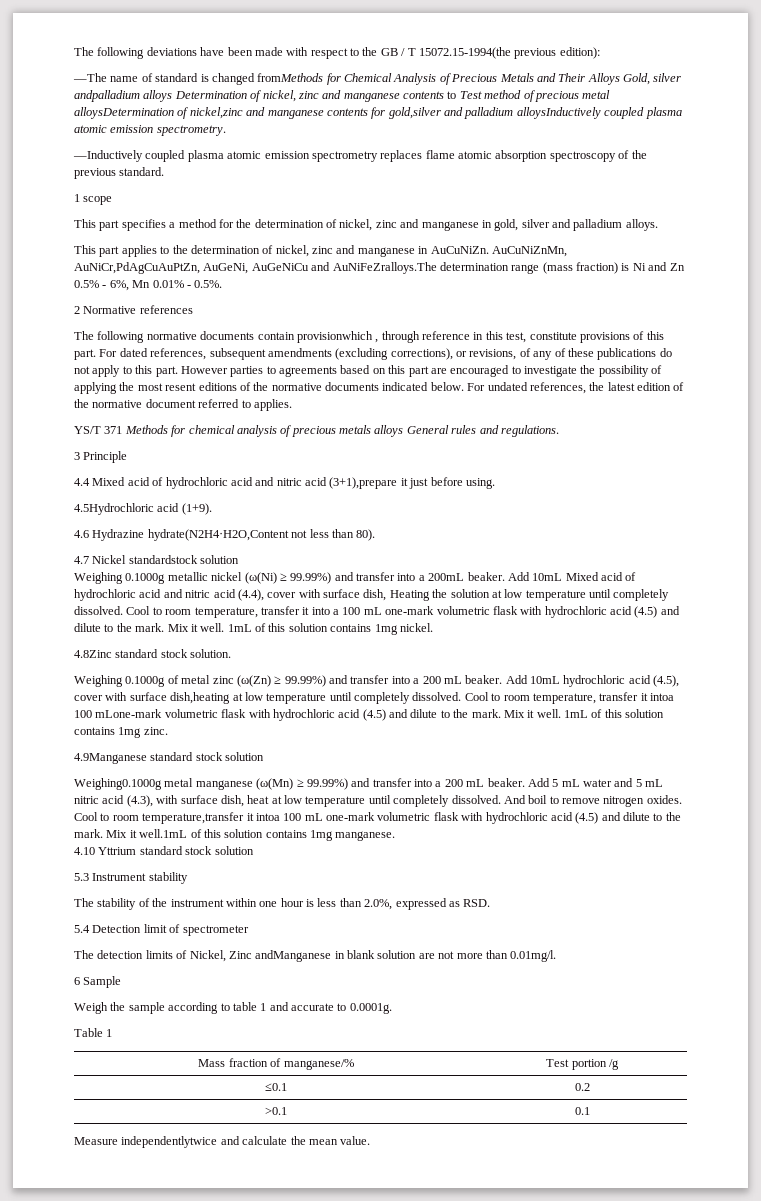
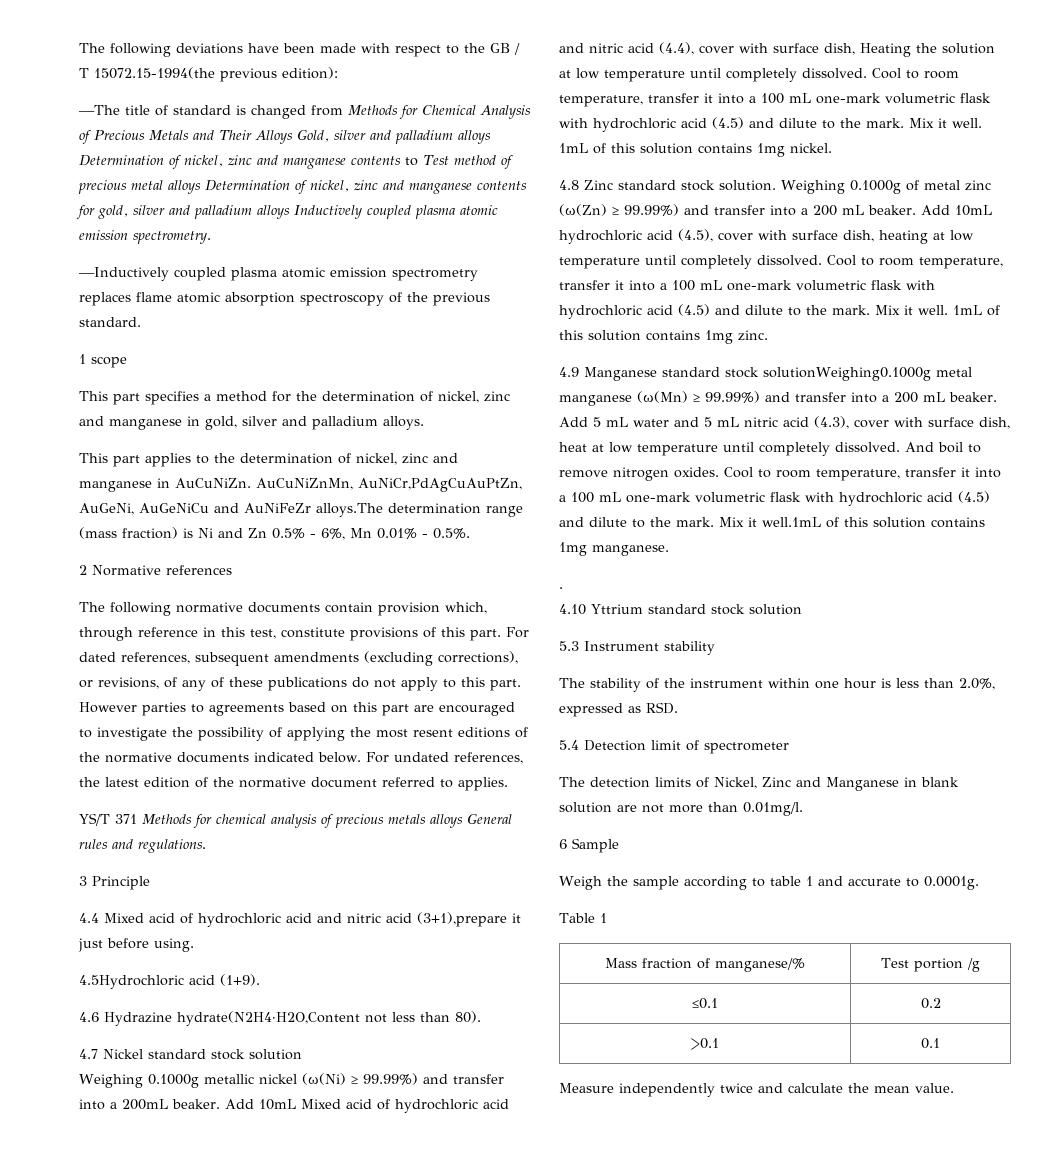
[110,76,139,82] name -> [125,105,150,115] title
[257,73,324,82] fromMethods -> [311,105,398,116] from Methods
[74,90,140,102] andpalladium -> [369,130,453,144] and palladium
[74,107,601,119] alloysDetermination of nickel,zinc and manganese contents for gold,silver and palladium alloysInductively -> [168,180,527,194] [76,205,362,219] alloys Determination of nickel, zinc and manganese contents for gold, silver and palladium alloys Inductively
[332,262,437,274] AuNiFeZralloys.The -> [244,503,383,517] AuNiFeZr alloys.The
[296,331,379,343] provisionwhich , -> [378,602,487,616] provision which,
[128,555,198,564] standardstock -> [148,1049,245,1060] standard stock
[74,650,112,658] 4.8Zinc -> [559,180,613,190] 4.8 Zinc
(232, 653) // -> (776, 185) none
[170,692,231,704] dish,heating -> [843,230,928,244] dish, heating
[650,693,674,701] [74,709,163,718] intoa 100 mLone-mark -> [629,280,792,291] into a 100 mL one-mark
[74,752,265,764] [74,778,162,790] 4.9Manganese standard stock solution // Weighing0.1000g -> [559,367,931,381] 4.9 Manganese standard stock solutionWeighing0.1000g
(153, 801) none -> [854,419,889,428] cover
[142,812,280,824] temperature,transfer it intoa -> [816,467,1001,481] [559,495,566,502] temperature, transfer it into a
(396, 836) none -> [559,587,563,589] // .
[255,950,332,962] andManganese -> [796,777,899,791] and Manganese
[121,1136,218,1148] independentlytwice -> [619,1083,753,1097] independently twice

